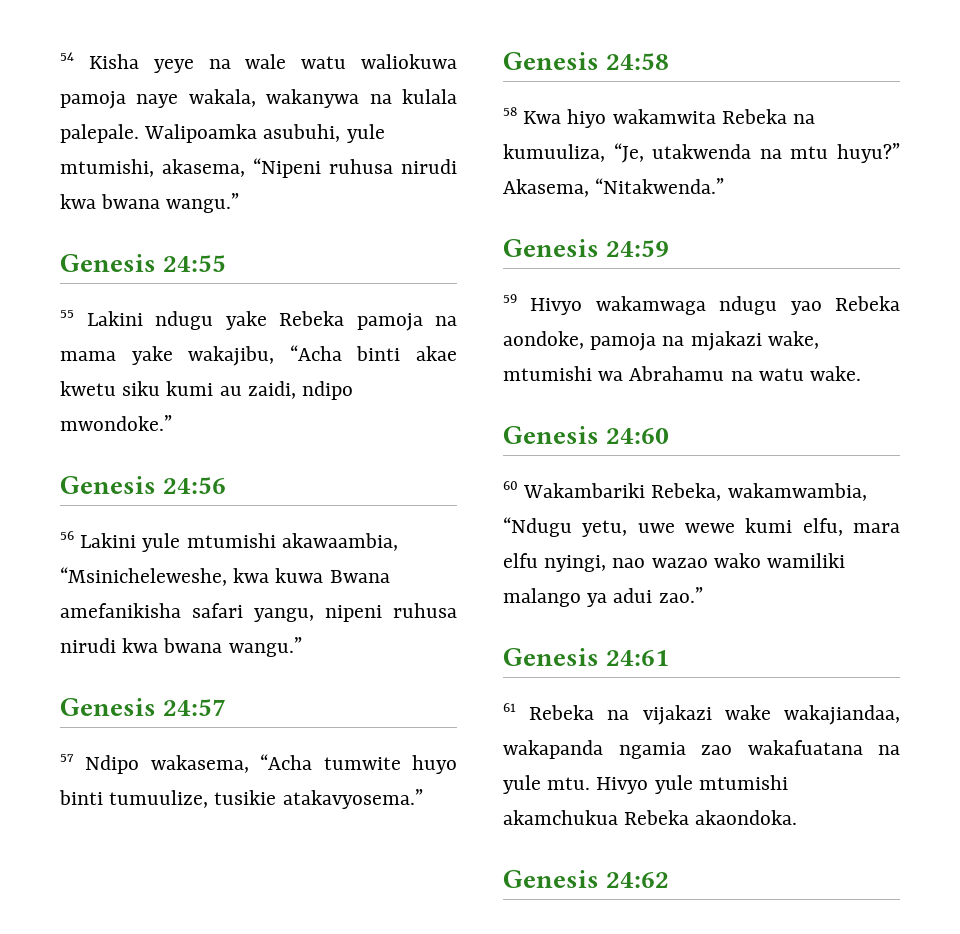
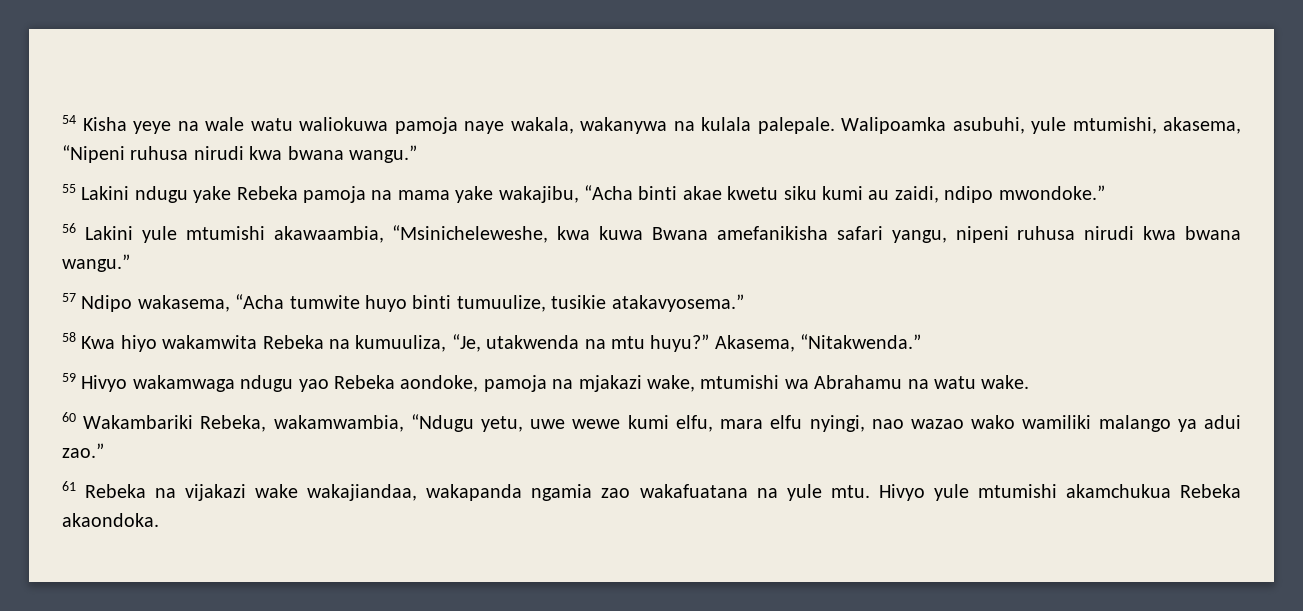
[60,254,227,272] // Genesis 24:55 -> (417, 154) none
[60,476,227,494] // Genesis 24:56 -> (1105, 192) none
[60,698,227,716] // Genesis 24:57 -> (130, 263) none
[503,52,670,70] // Genesis 24:58 -> (744, 303) none
[503,239,670,257] // Genesis 24:59 -> (922, 341) none
[503,426,670,444] // Genesis 24:60 -> (1030, 382) none
[503,648,670,666] // Genesis 24:61 -> (104, 450) none
[503,870,670,888] // Genesis 24:62 -> (159, 520) none

